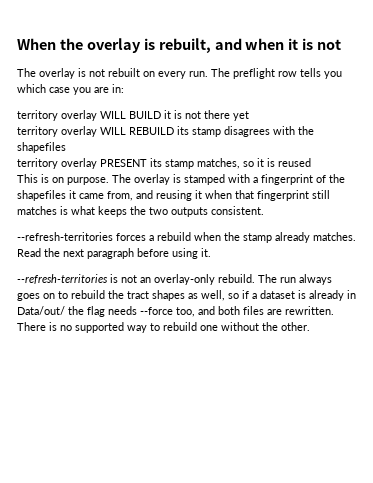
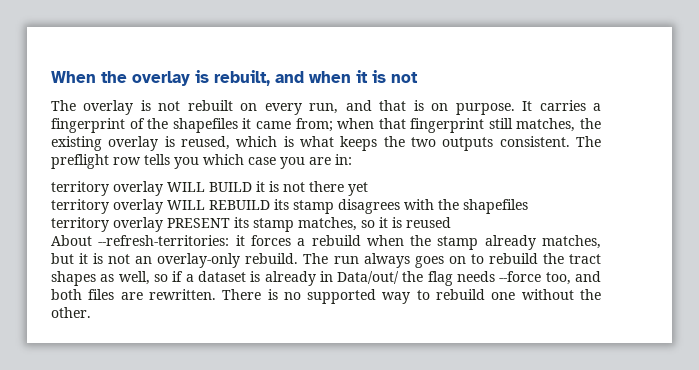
[189,71,208,77] run. -> [309,100,601,115] [51,118,601,133] [51,136,570,151] run, and that is on purpose. It carries a fingerprint of the shapefiles it came from; when that fingerprint still matches, the existing overlay is reused, which is what keeps the two outputs consistent.
[17,174,345,185] [17,190,330,201] [17,206,264,217] [17,232,113,241] This is on purpose. The overlay is stamped with a fingerprint of the shapefiles it came from, and reusing it when that fingerprint still matches is what keeps the two outputs consistent. // --refresh-territories -> [51,235,245,246] About --refresh-territories: it
[313,232,356,241] [17,248,211,259] [17,274,108,284] matches. Read the next paragraph before using it. // --refresh-territories -> [542,235,602,249] [51,253,89,264] matches, but it

